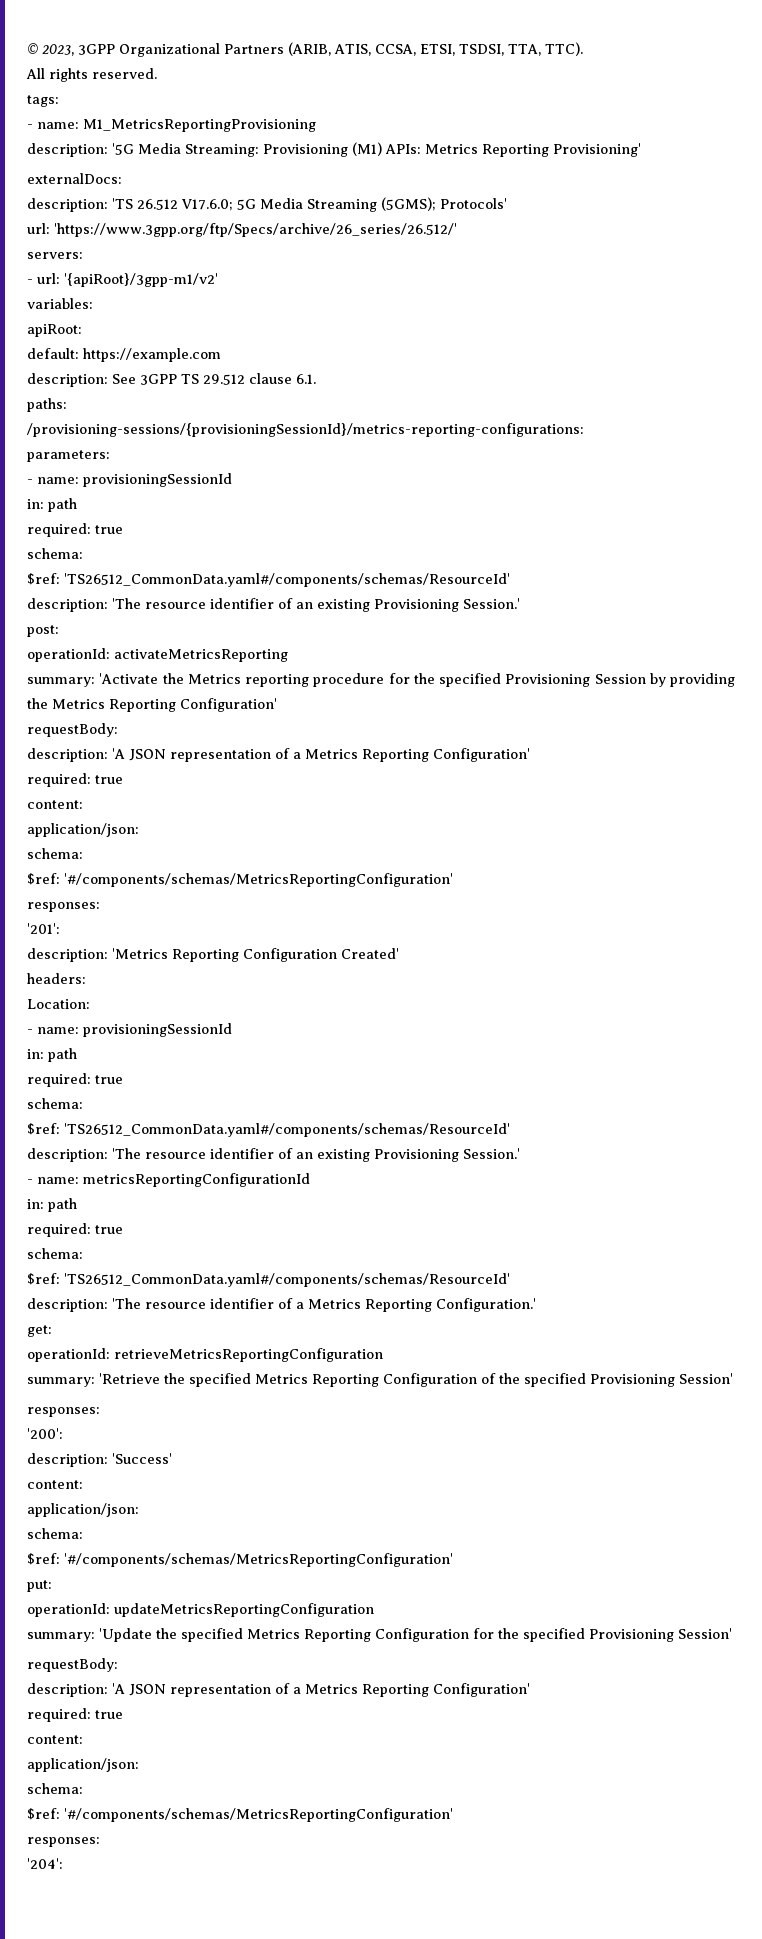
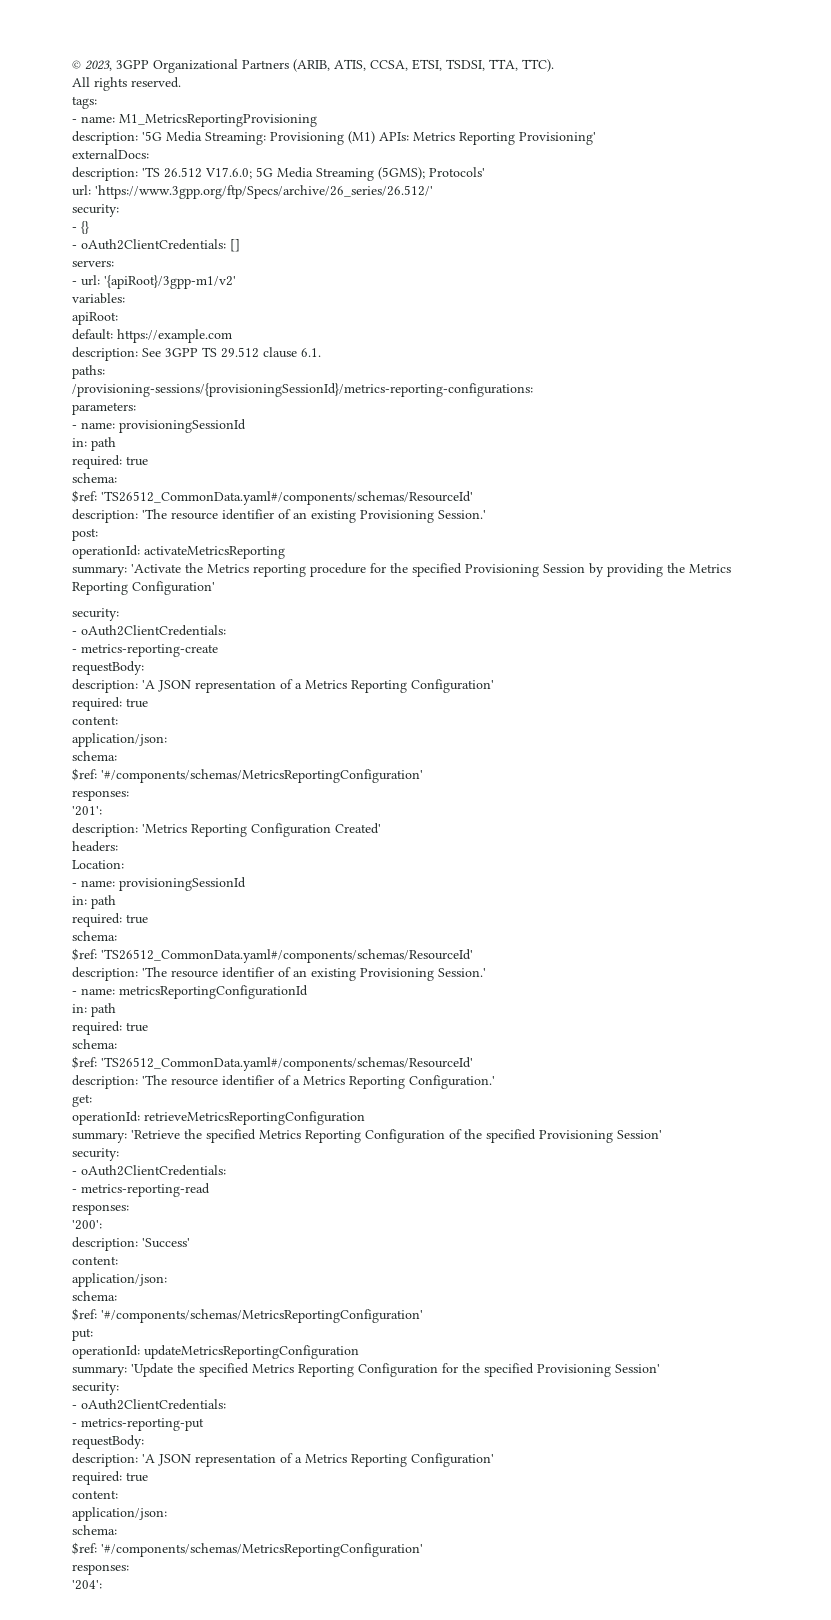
(457, 230) none -> [72,204,119,217] [72,221,89,234] [72,239,240,252] // security: // - {} // - oAuth2ClientCredentials: []
(277, 705) none -> [72,608,119,621] [72,625,226,636] [72,644,218,657] // security: // - oAuth2ClientCredentials: // - metrics-reporting-create
(733, 1378) none -> [72,1148,119,1161] [72,1165,226,1176] [72,1183,210,1197] // security: // - oAuth2ClientCredentials: // - metrics-reporting-read
(732, 1633) none -> [72,1382,119,1395] [72,1399,226,1410] [72,1418,204,1431] // security: // - oAuth2ClientCredentials: // - metrics-reporting-put

